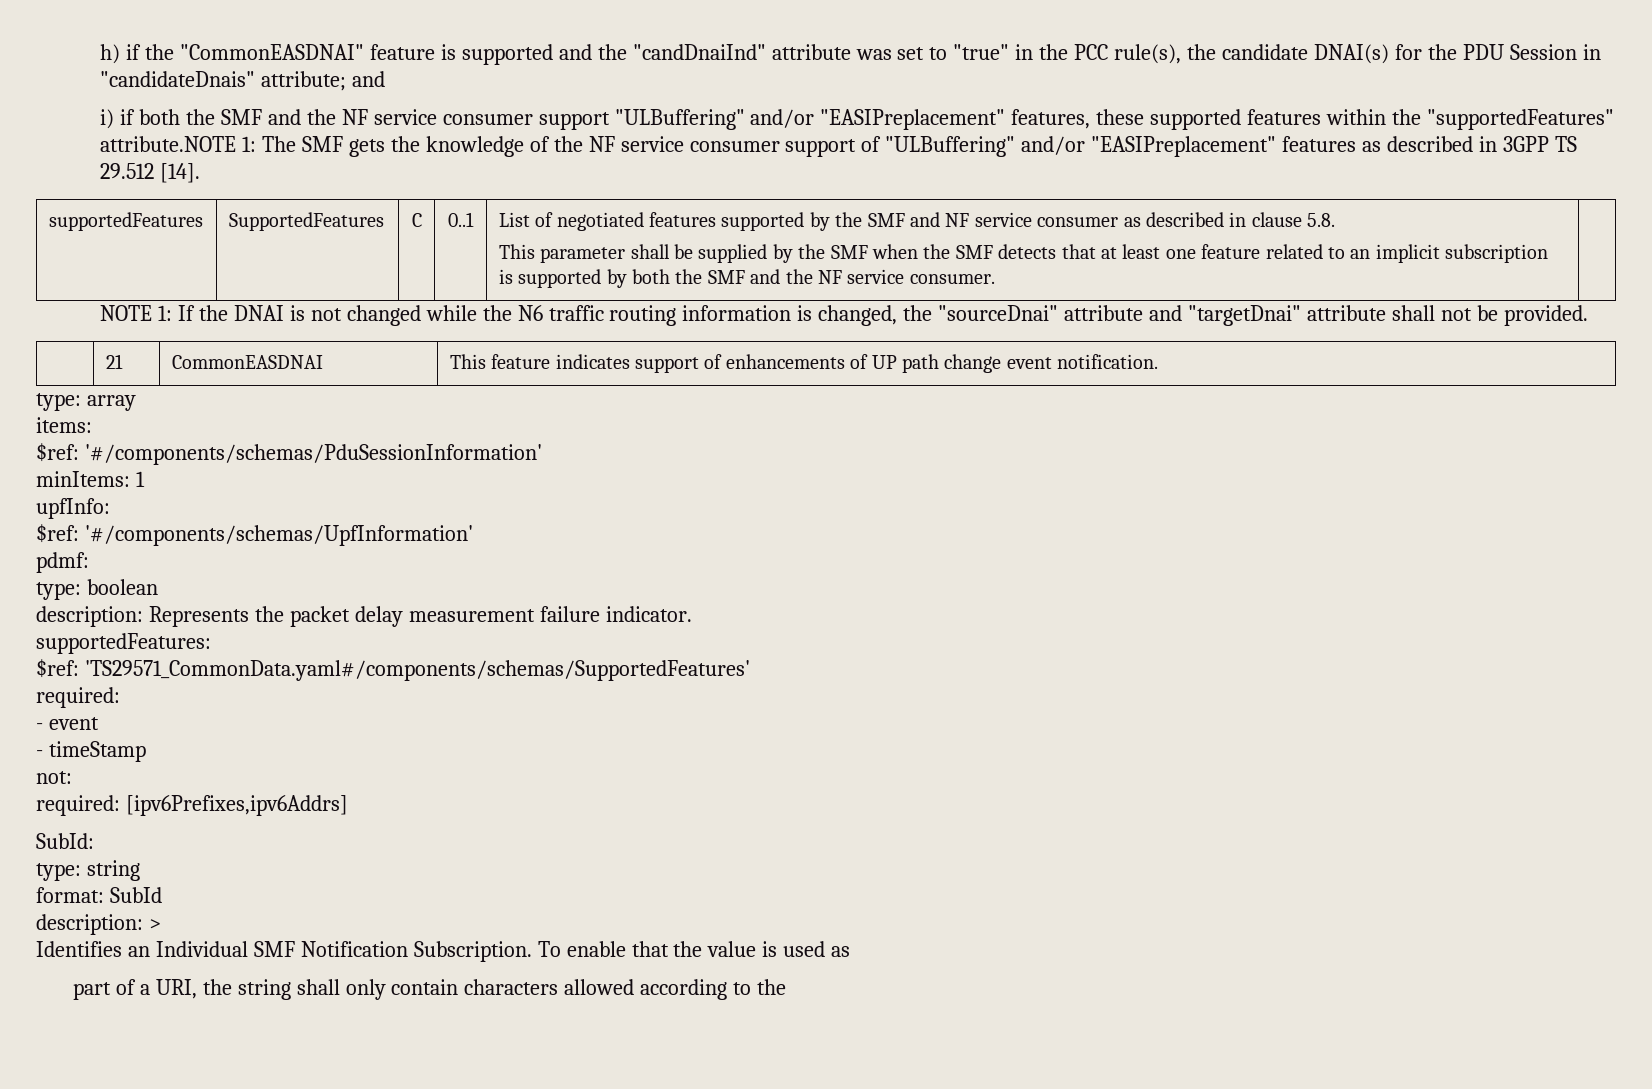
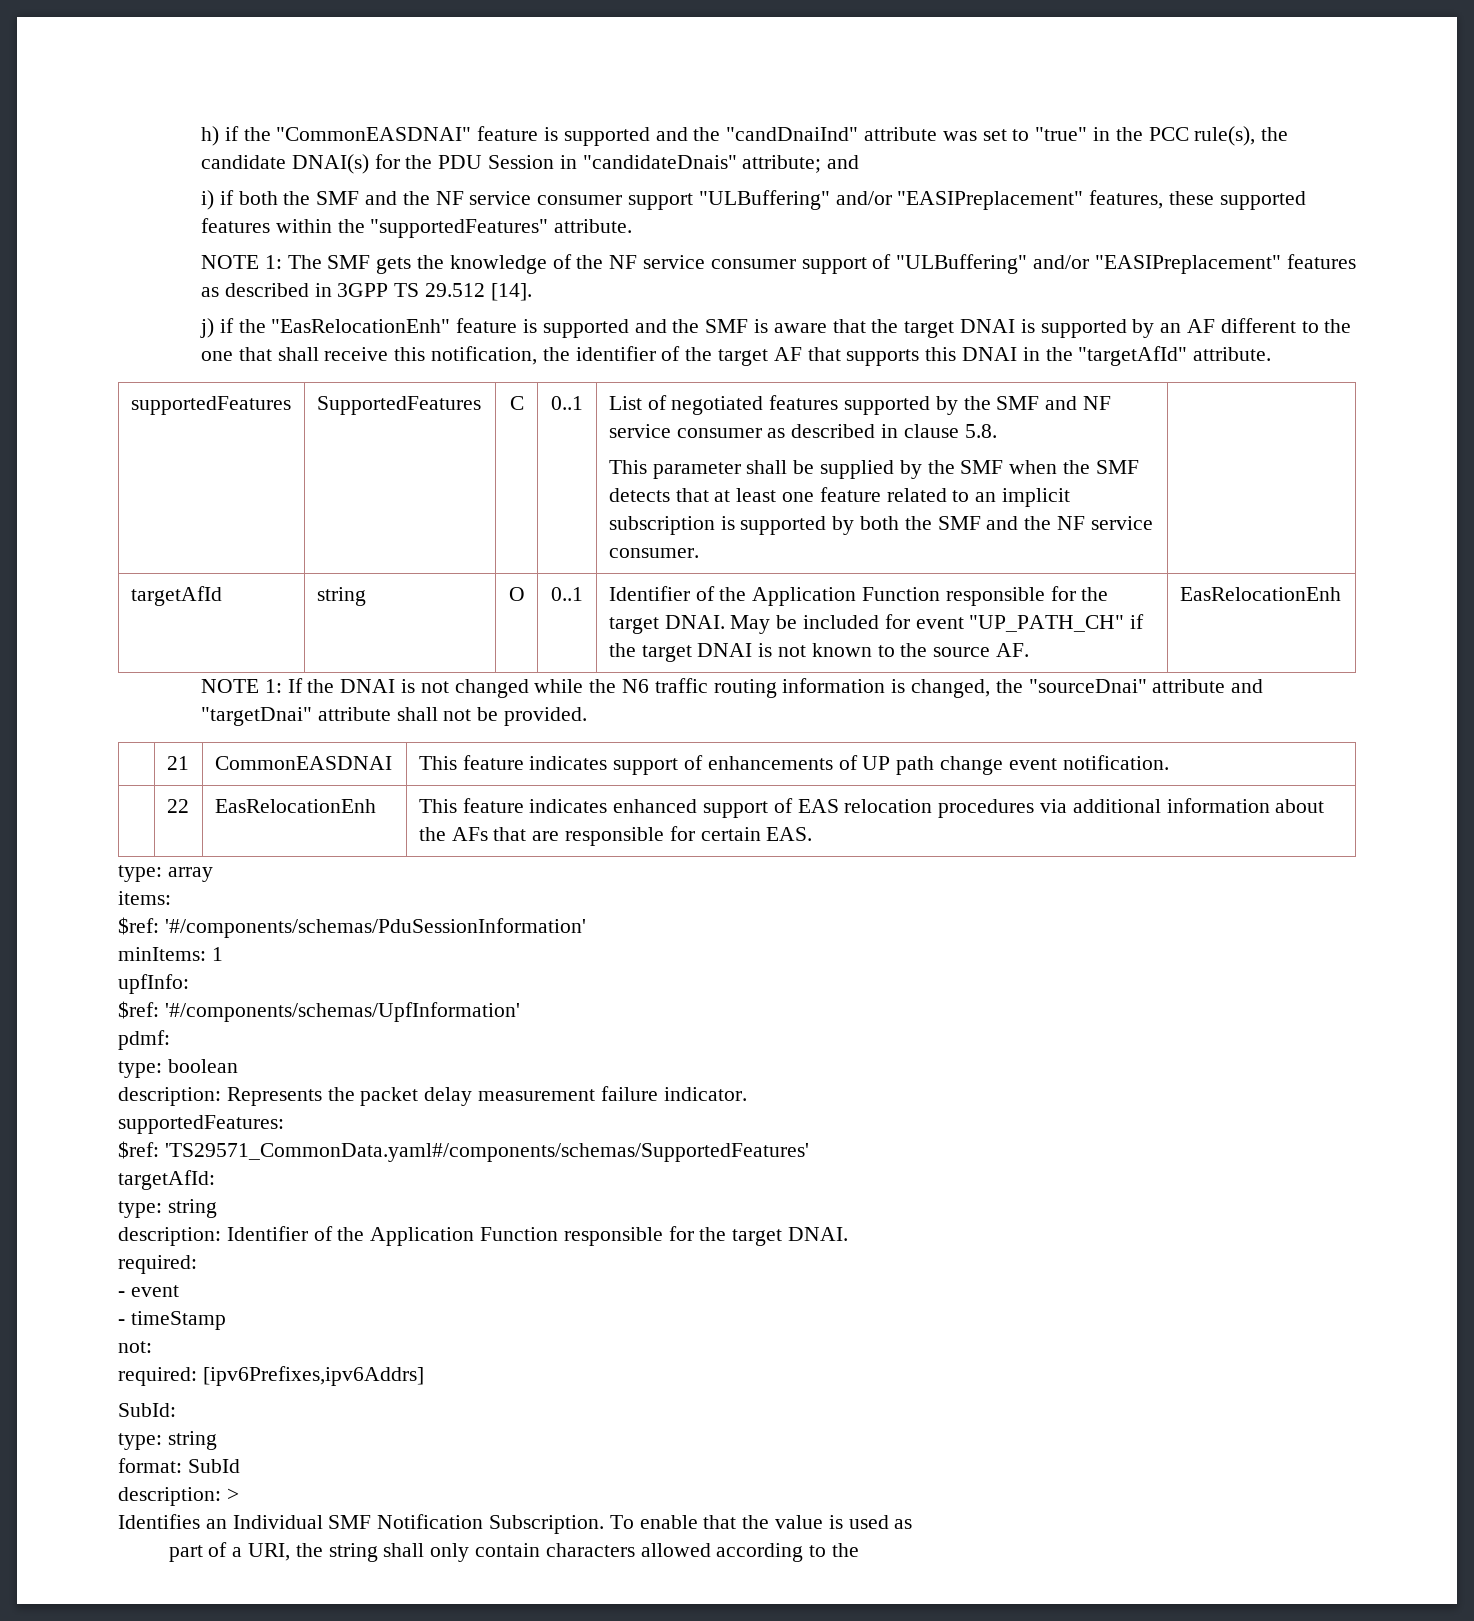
[100,136,237,152] attribute.NOTE -> [554,219,633,233] [200,255,259,269] attribute. // NOTE
(201, 173) none -> [199,318,1352,338] [200,346,1272,366] // j) if the "EasRelocationEnh" feature is supported and the SMF is aware that the target DNAI is supported by an AF different to the one that shall receive this notification, the identifier of the target AF that supports this DNAI in the "targetAfId" attribute.
(995, 279) none -> [130,586,222,606] [316,587,366,606] [508,587,525,601] [551,587,583,601] [608,586,1109,606] [608,614,1145,634] [608,643,1030,662] [1179,587,1341,601] // targetAfId | string | O | 0..1 | Identifier of the Application Function responsible for the target DNAI. May be included for event "UP_PATH_CH" if the target DNAI is not known to the source AF. | EasRelocationEnh
(1159, 361) none -> [166,799,189,813] [214,799,376,813] [418,798,1325,818] [418,826,813,846] // | 22 | EasRelocationEnh | This feature indicates enhanced support of EAS relocation procedures via additional information about the AFs that are responsible for certain EAS.
(750, 670) none -> [118,1170,215,1190] [118,1199,217,1218] [118,1226,849,1246] // targetAfId: // type: string // description: Identifier of the Application Function responsible for the target DNAI.

